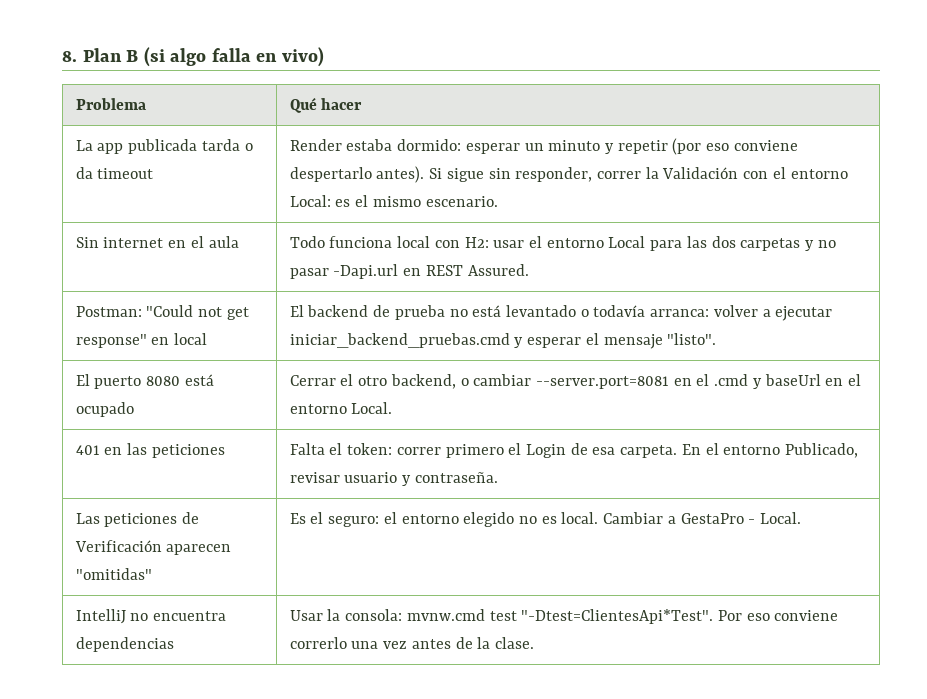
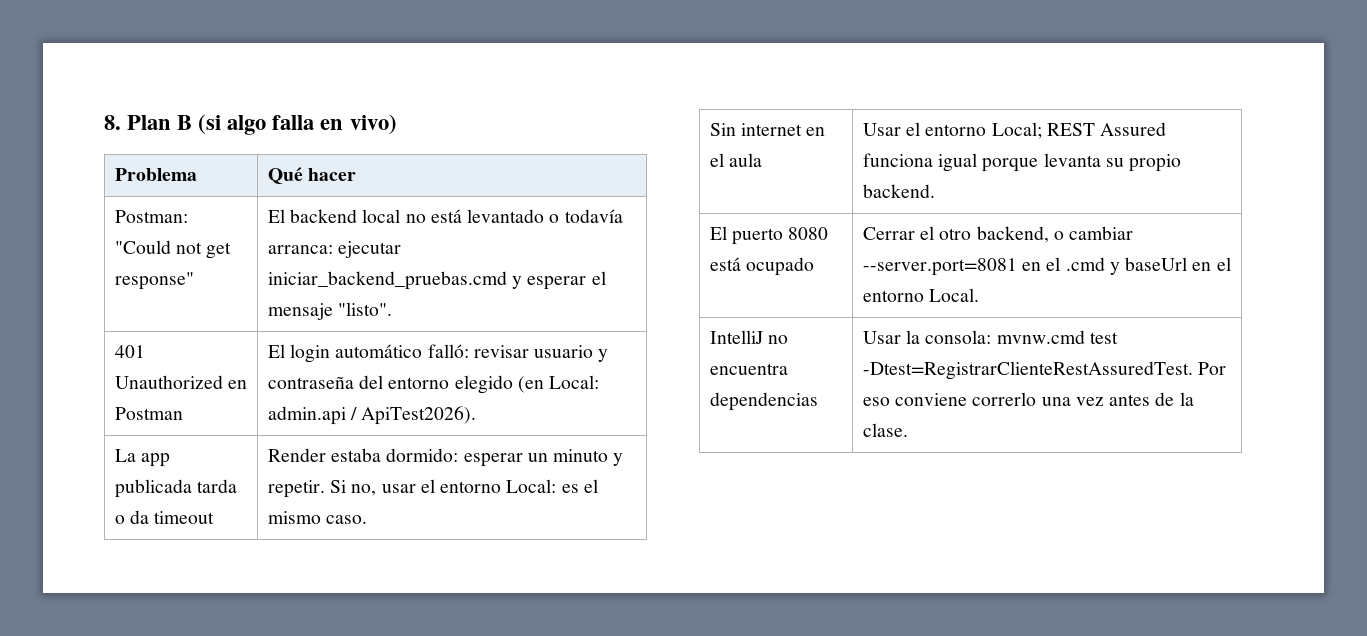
(363, 104) none -> [114,210,188,223] [114,240,232,259] [114,272,194,290] [267,209,623,223] [267,241,402,258] [267,271,606,290] [267,302,393,320] [114,345,145,358] [114,375,248,389] [114,407,183,420] [267,344,609,363] [267,375,600,394] [267,406,477,425] // Postman: "Could not get response" | El backend local no está levantado o todavía arranca: ejecutar iniciar_backend_pruebas.cmd y esperar el mensaje "listo". // 401 Unauthorized en Postman | El login automático falló: revisar usuario y contraseña del entorno elegido (en Local: admin.api / ApiTest2026).
[617,138,798,155] [289,166,769,183] repetir (por eso conviene despertarlo antes). Si sigue sin responder, correr la Validación con -> [267,480,416,498] repetir. Si no, usar
[425,196,498,207] escenario. -> [326,515,368,524] caso.
[289,236,836,251] [289,264,529,279] [75,305,249,320] [75,333,208,348] [289,305,833,321] [289,333,717,349] Todo funciona local con H2: usar el entorno Local para las dos carpetas y no pasar -Dapi.url en REST Assured. // Postman: "Could not get response" en local | El backend de prueba no está levantado o todavía arranca: volver a ejecutar iniciar_backend_pruebas.cmd y esperar el mensaje "listo". -> [862,122,1167,139] [862,153,1182,172] [862,184,935,198] Usar el entorno Local; REST Assured funciona igual porque levanta su propio backend.
[75,443,225,458] [289,443,859,458] [289,472,498,486] [75,512,200,527] [74,540,232,555] [75,568,152,580] [289,512,802,527] // 401 en las peticiones | Falta el token: correr primero el Login de esa carpeta. En el entorno Publicado, revisar usuario y contraseña. // Las peticiones de Verificación aparecen "omitidas" | Es el seguro: el entorno elegido no es local. Cambiar a GestaPro - Local. -> (980, 295) none
[521,609,714,624] "-Dtest=ClientesApi*Test". -> [862,361,1193,380] -Dtest=RegistrarClienteRestAssuredTest.

